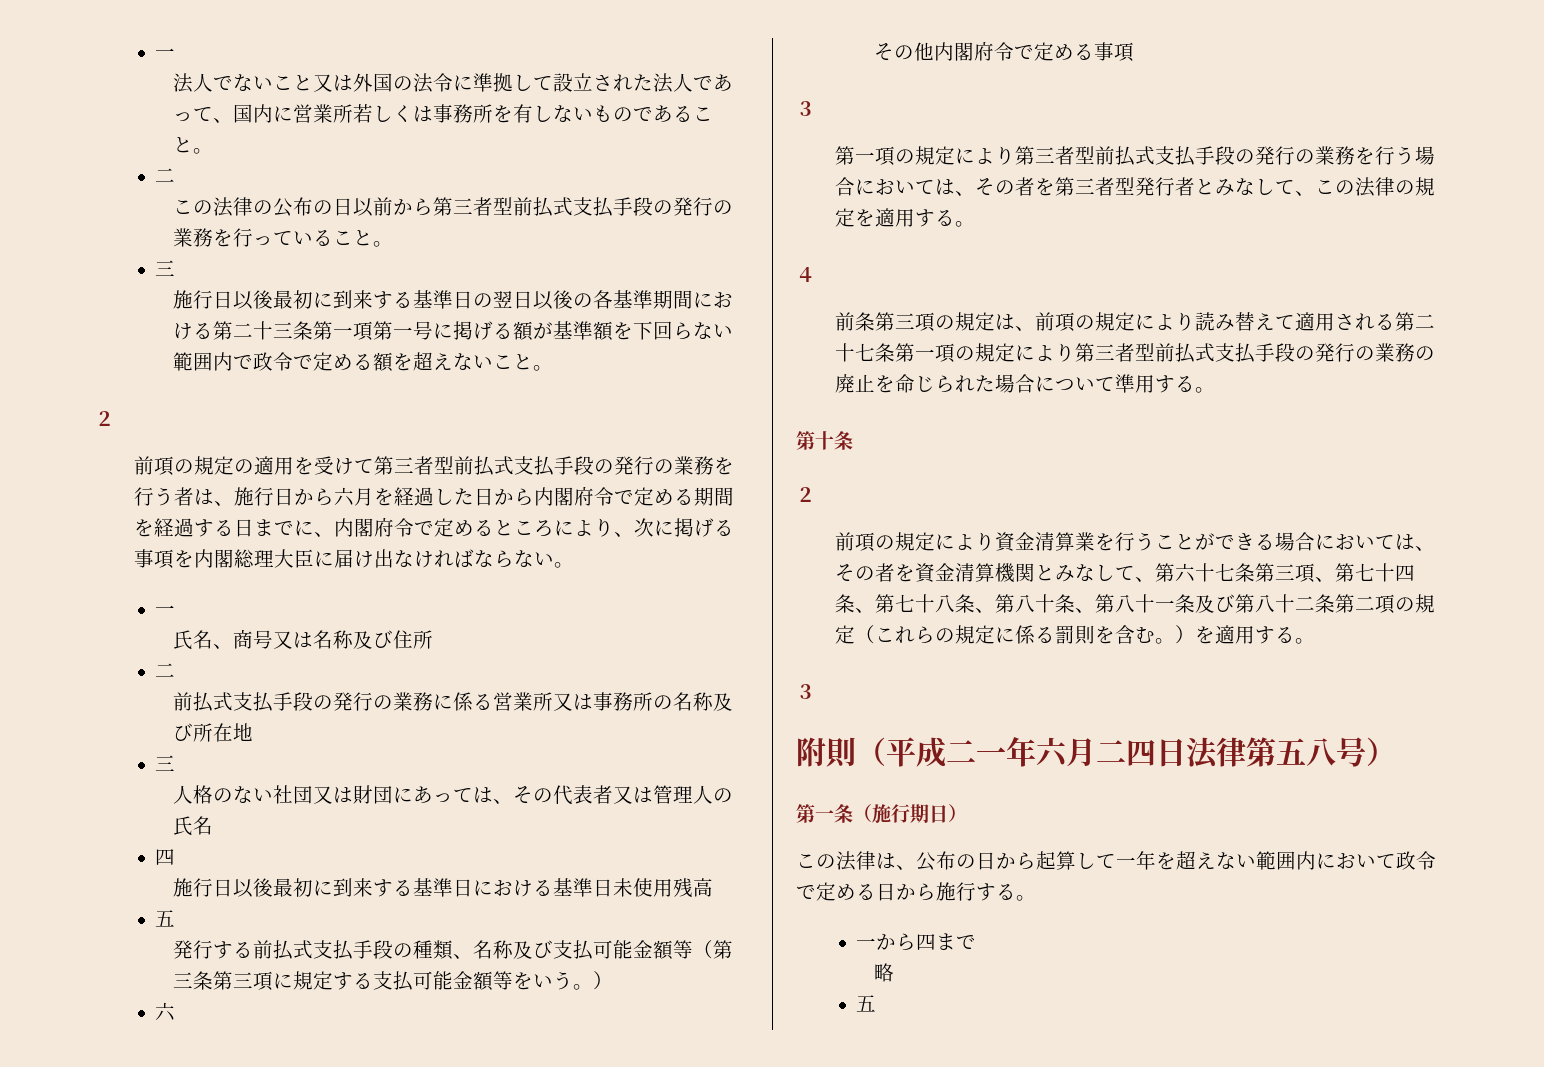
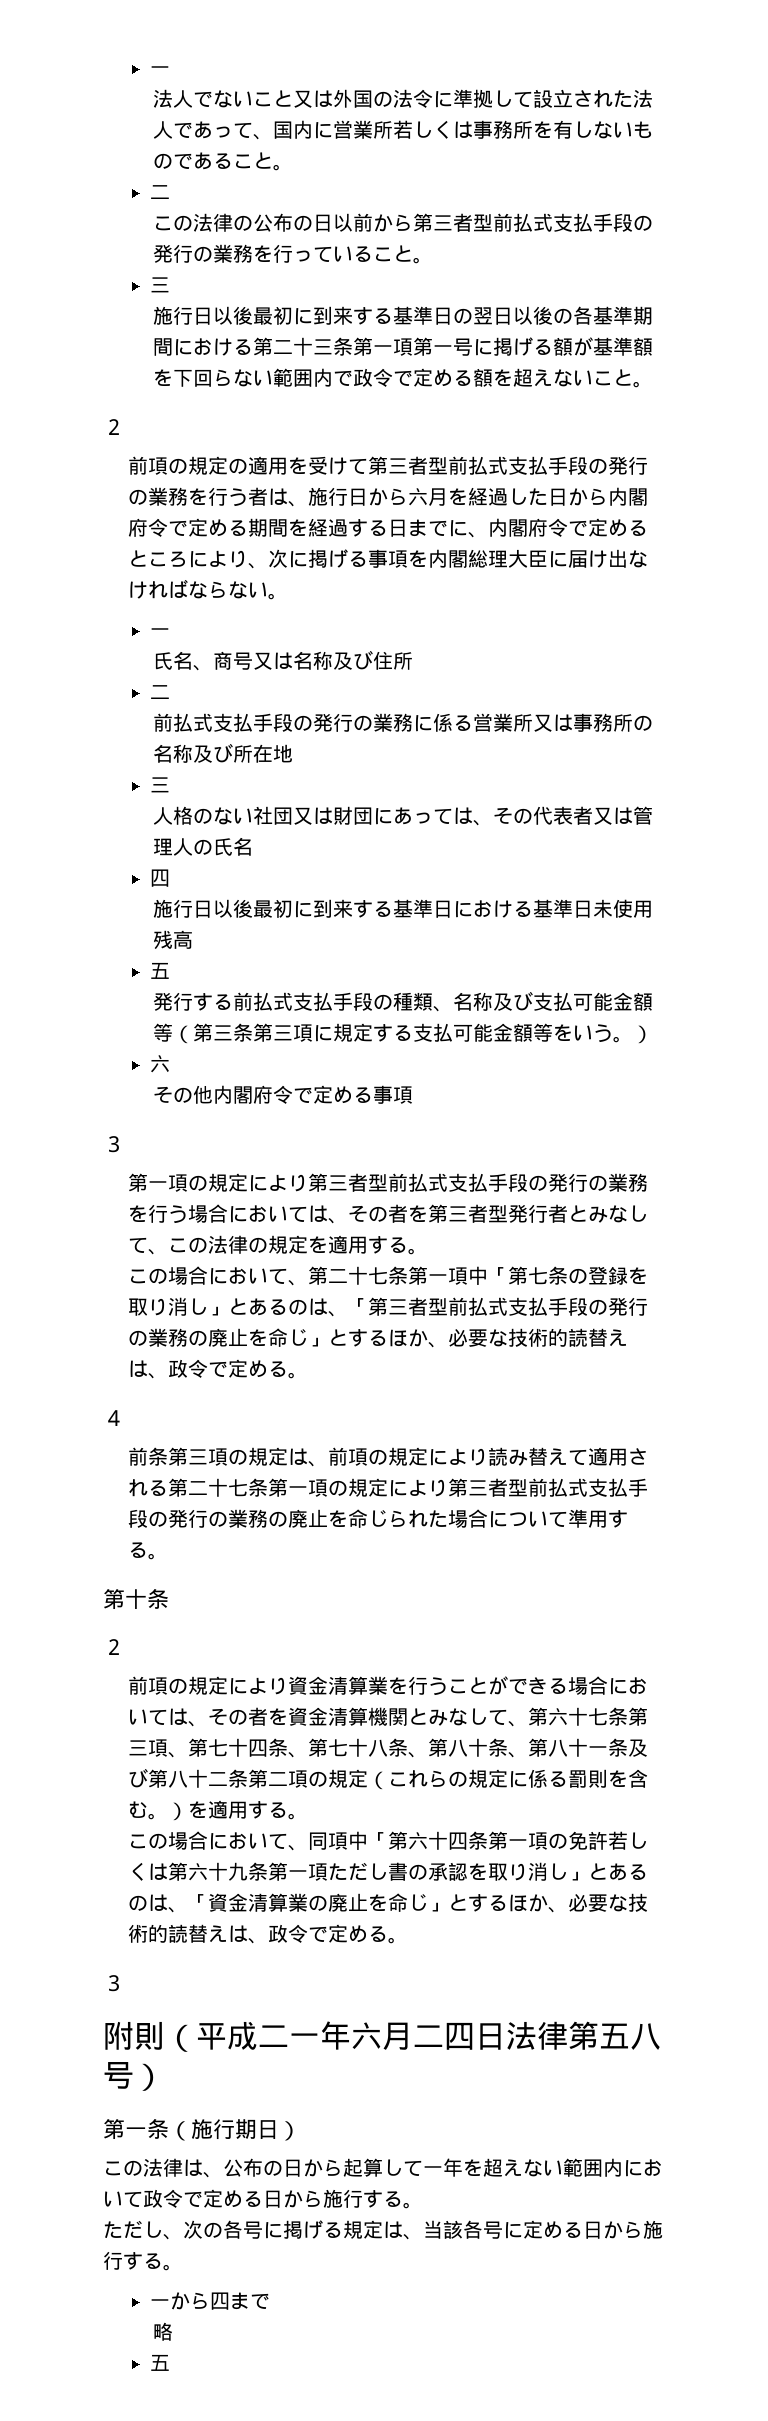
(975, 224) none -> [127,1266,648,1286] [127,1297,648,1317] [127,1328,628,1348] [127,1359,308,1379] // この場合において、第二十七条第一項中「第七条の登録を取り消し」とあるのは、「第三者型前払式支払手段の発行の業務の廃止を命じ」とするほか、必要な技術的読替えは、政令で定める。
(1315, 641) none -> [127,1831,648,1851] [127,1862,648,1881] [127,1893,648,1913] [127,1924,408,1944] // この場合において、同項中「第六十四条第一項の免許若しくは第六十九条第一項ただし書の承認を取り消し」とあるのは、「資金清算業の廃止を命じ」とするほか、必要な技術的読替えは、政令で定める。
(1036, 898) none -> [103,2220,663,2240] [103,2251,183,2271] // ただし、次の各号に掲げる規定は、当該各号に定める日から施行する。

